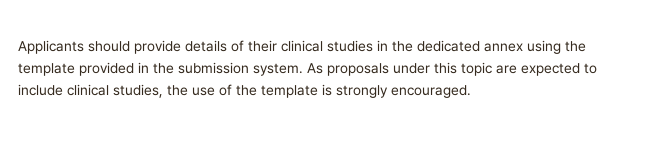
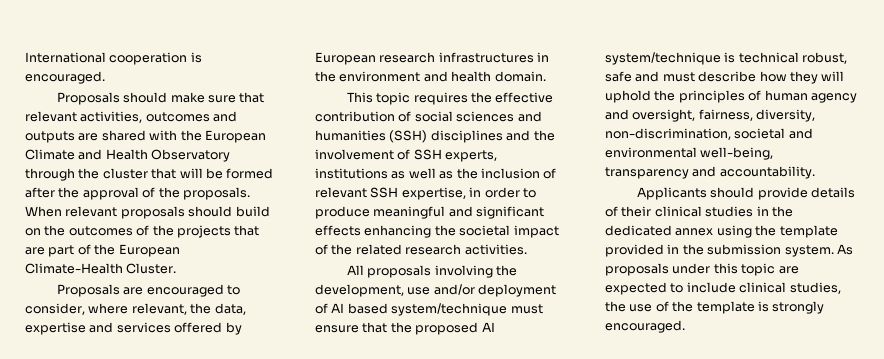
(18, 47) none -> [25,52,202,65] [25,71,105,84] [56,92,265,105] [25,111,238,123] [25,130,266,143] [25,149,231,162] [25,168,274,181] [25,187,250,200] [25,206,270,219] [25,225,260,238] [25,244,180,257] [25,263,177,274] [56,284,240,297] [25,303,246,315] [25,322,242,335] [315,52,550,65] [315,71,546,82] [346,92,554,105] [315,111,542,122] [315,130,555,143] [315,149,498,162] [315,168,557,179] [315,187,536,200] [315,206,545,219] [315,225,559,238] [315,244,527,255] [346,265,517,278] [315,284,557,297] [315,303,543,316] [315,322,495,335] [605,52,848,65] [605,71,845,84] [605,90,857,103] [605,109,816,122] [605,128,813,140] [605,147,774,160] [605,166,815,179] International cooperation is encouraged. // Proposals should make sure that relevant activities, outcomes and outputs are shared with the European Climate and Health Observatory through the cluster that will be formed after the approval of the proposals. When relevant proposals should build on the outcomes of the projects that are part of the European Climate-Health Cluster. // Proposals are encouraged to consider, where relevant, the data, expertise and services offered by European research infrastructures in the environment and health domain. // This topic requires the effective contribution of social sciences and humanities (SSH) disciplines and the involvement of SSH experts, institutions as well as the inclusion of relevant SSH expertise, in order to produce meaningful and significant effects enhancing the societal impact of the related research activities. // All proposals involving the development, use and/or deployment of AI based system/technique must ensure that the proposed AI system/technique is technical robust, safe and must describe how they will uphold the principles of human agency and oversight, fairness, diversity, non-discrimination, societal and environmental well-being, transparency and accountability. //

